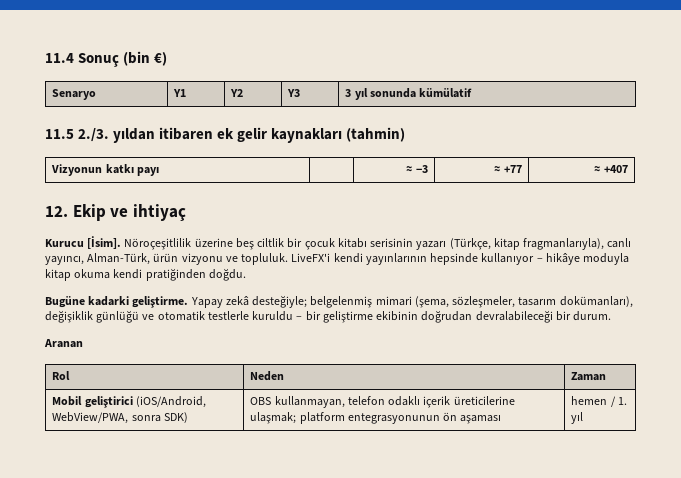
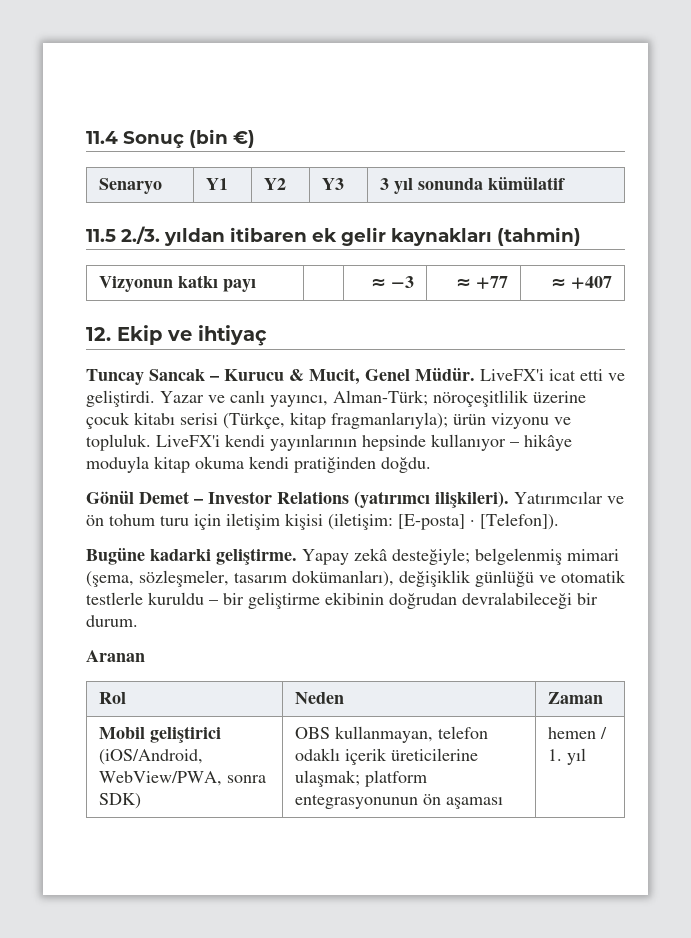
[45,236,632,250] [45,253,151,265] Kurucu [İsim]. Nöroçeşitlilik üzerine beş ciltlik bir çocuk kitabı serisinin yazarı (Türkçe, kitap fragmanlarıyla), canlı yayıncı, Alman-Türk, -> [86,368,625,385] [86,390,586,407] [86,412,448,429] Tuncay Sancak – Kurucu & Mucit, Genel Müdür. LiveFX'i icat etti ve geliştirdi. Yazar ve canlı yayıncı, Alman-Türk; nöroçeşitlilik üzerine çocuk kitabı serisi (Türkçe, kitap fragmanlarıyla);
(246, 274) none -> [86,491,624,508] [86,513,559,530] // Gönül Demet – Investor Relations (yatırımcı ilişkileri). Yatırımcılar ve ön tohum turu için iletişim kişisi (iletişim: [E-posta] · [Telefon]).

